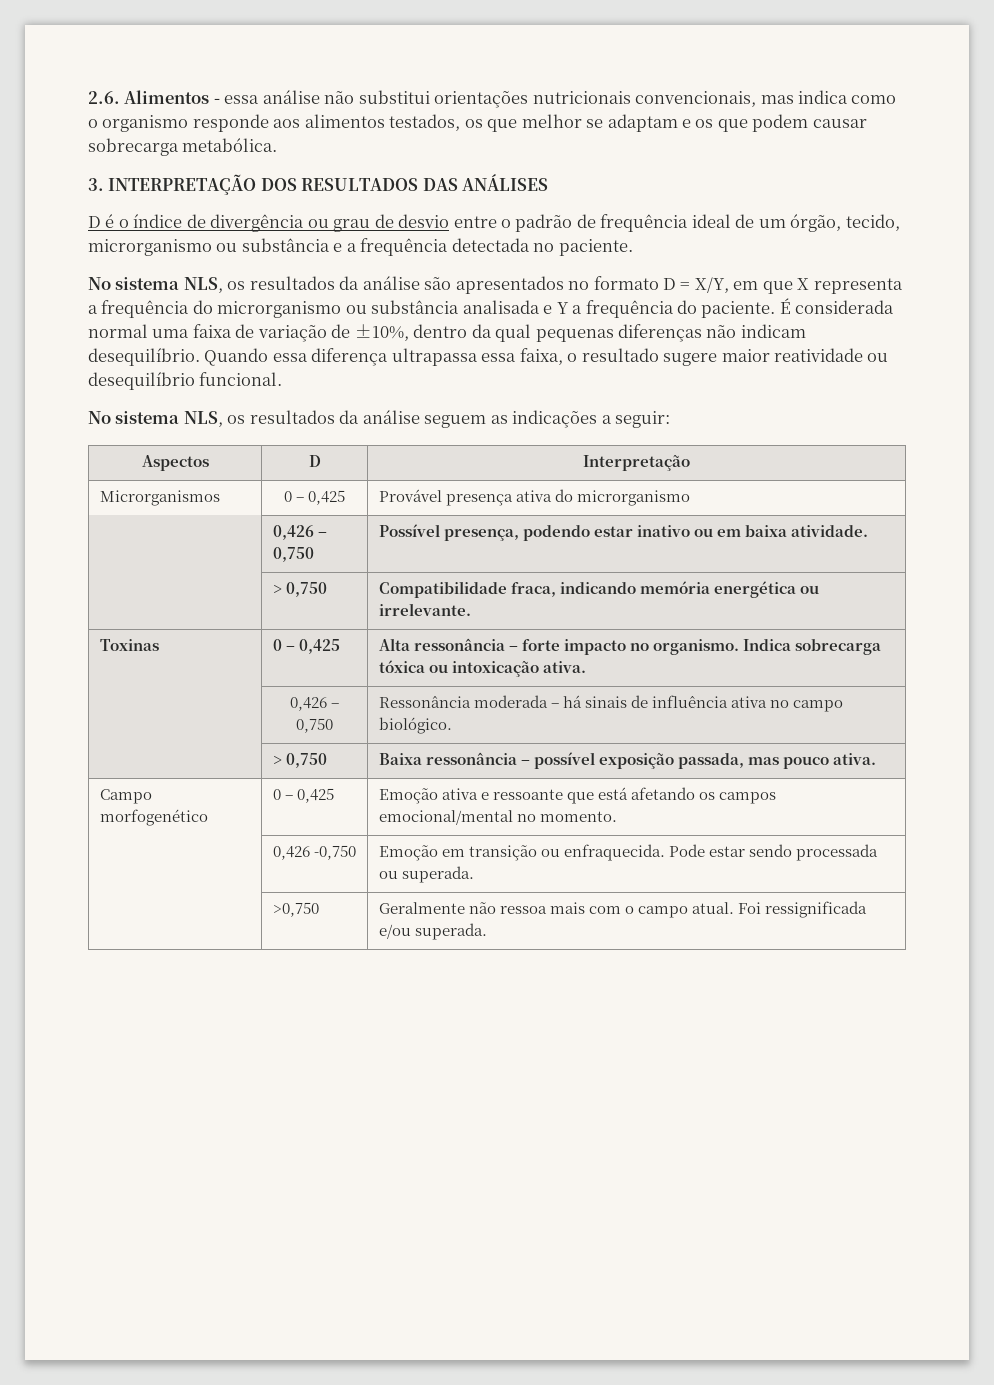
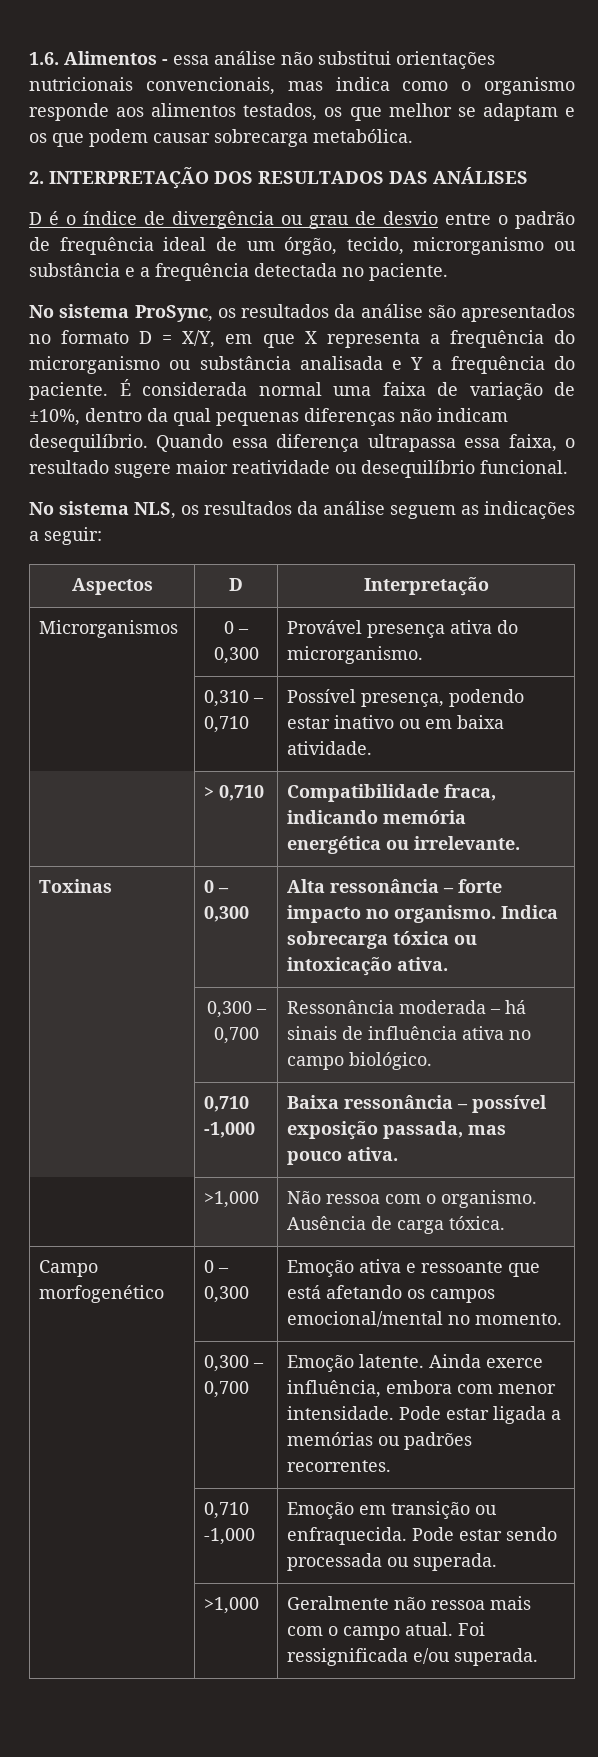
[88,91,120,104] 2.6. -> [29,52,59,65] 1.6.
[88,178,104,191] 3. -> [29,171,44,184] 2.
[183,277,223,293] NLS, -> [134,305,213,322] ProSync,
[308,490,346,505] 0,425 -> [213,647,259,664] 0,300
[576,490,690,506] [272,525,327,540] [272,547,314,562] microrganismo // | 0,426 – 0,750 -> [287,646,424,664] [204,690,265,707] [204,716,250,733] microrganismo. // | 0,310 – 0,710
[285,582,327,597] 0,750 -> [219,785,265,801] 0,710
[298,639,340,654] 0,425 -> [204,906,250,922] 0,300
[289,697,340,711] [296,718,333,733] 0,426 – 0,750 -> [206,1001,267,1018] [213,1027,259,1044] 0,300 – 0,700
[272,753,327,768] > 0,750 -> [204,1096,250,1112] [204,1122,256,1138] 0,710 -1,000
(876, 759) none -> [204,1191,260,1208] [287,1190,538,1208] [287,1216,506,1234] // | >1,000 | Não ressoa com o organismo. Ausência de carga tóxica.
[296,788,334,803] 0,425 -> [204,1286,250,1303] 0,300
[272,845,356,860] 0,426 -0,750 -> [204,1355,265,1372] [204,1381,250,1398] [287,1354,544,1372] [287,1380,557,1398] [287,1406,562,1424] [287,1432,473,1450] [287,1460,392,1472] [204,1502,250,1519] [204,1528,256,1545] 0,300 – 0,700 | Emoção latente. Ainda exerce influência, embora com menor intensidade. Pode estar ligada a memórias ou padrões recorrentes. // | 0,710 -1,000
[272,902,319,917] >0,750 -> [204,1597,260,1614] >1,000

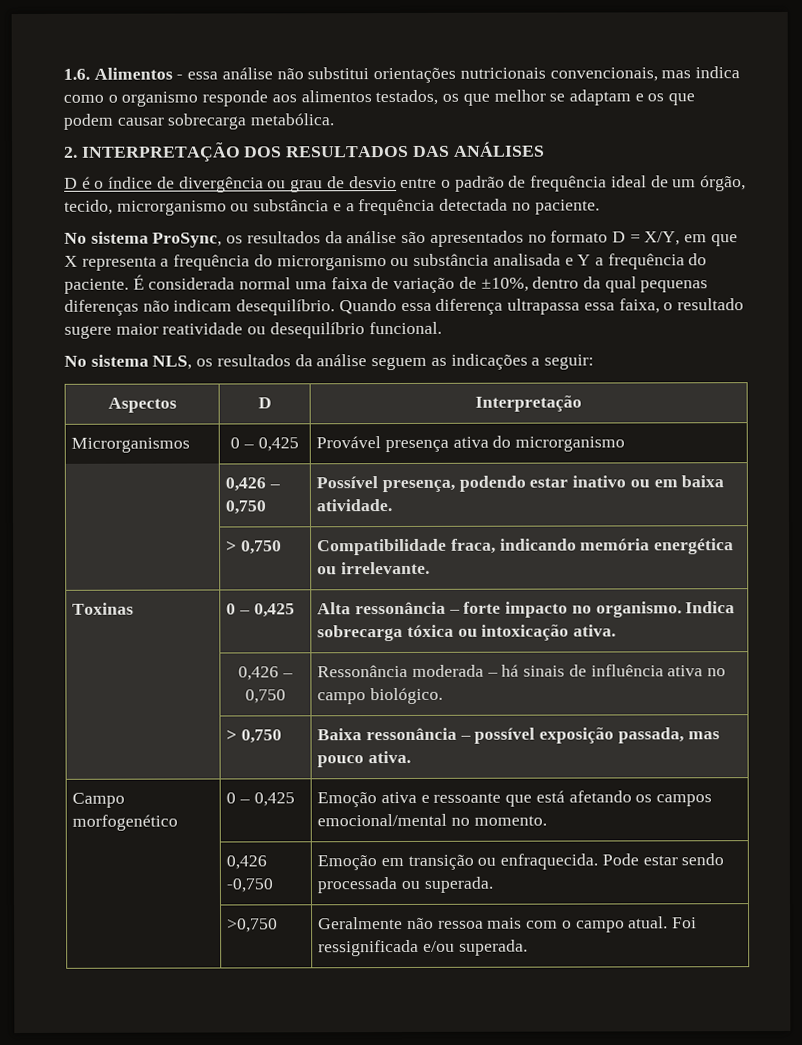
[213,647,259,664] 0,300 -> [257,437,299,452] 0,425
[287,646,424,664] [204,690,265,707] [204,716,250,733] microrganismo. // | 0,310 – 0,710 -> [515,436,626,452] [225,477,280,492] [225,500,267,515] microrganismo // | 0,426 – 0,750
[219,785,265,801] 0,710 -> [240,540,282,555] 0,750
[204,906,250,922] 0,300 -> [253,603,295,618] 0,425
[206,1001,267,1018] [213,1027,259,1044] 0,300 – 0,700 -> [238,666,293,681] [245,689,286,704] 0,426 – 0,750
[204,1096,250,1112] [204,1122,256,1138] 0,710 -1,000 -> [226,729,282,744] > 0,750
[204,1191,260,1208] [287,1190,538,1208] [287,1216,506,1234] // | >1,000 | Não ressoa com o organismo. Ausência de carga tóxica. -> (411, 757) none
[204,1286,250,1303] 0,300 -> [253,792,295,807] 0,425
[204,1355,265,1372] [204,1381,250,1398] [287,1354,544,1372] [287,1380,557,1398] [287,1406,562,1424] [287,1432,473,1450] [287,1460,392,1472] [204,1502,250,1519] [204,1528,256,1545] 0,300 – 0,700 | Emoção latente. Ainda exerce influência, embora com menor intensidade. Pode estar ligada a memórias ou padrões recorrentes. // | 0,710 -1,000 -> [226,855,268,870] [226,878,274,893] 0,426 -0,750
[204,1597,260,1614] >1,000 -> [227,918,279,933] >0,750

